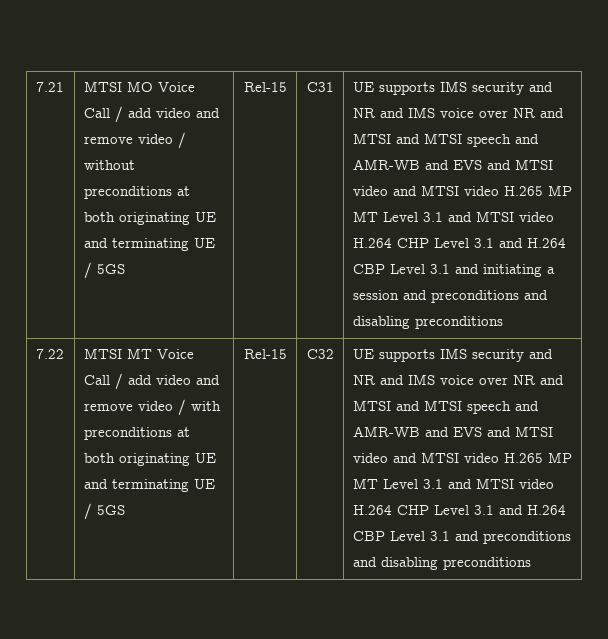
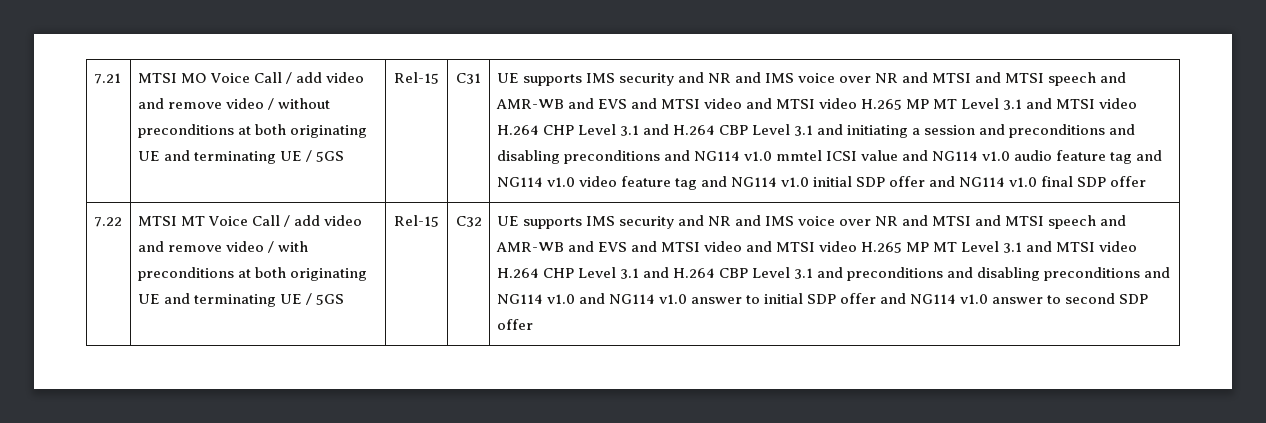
(503, 322) none -> [663,150,1163,164] [496,176,1147,190] and NG114 v1.0 mmtel ICSI value and NG114 v1.0 audio feature tag and NG114 v1.0 video feature tag and NG114 v1.0 initial SDP offer and NG114 v1.0 final SDP offer
(531, 563) none -> [1144,267,1171,278] [496,293,1149,304] [496,319,533,330] and NG114 v1.0 and NG114 v1.0 answer to initial SDP offer and NG114 v1.0 answer to second SDP offer

